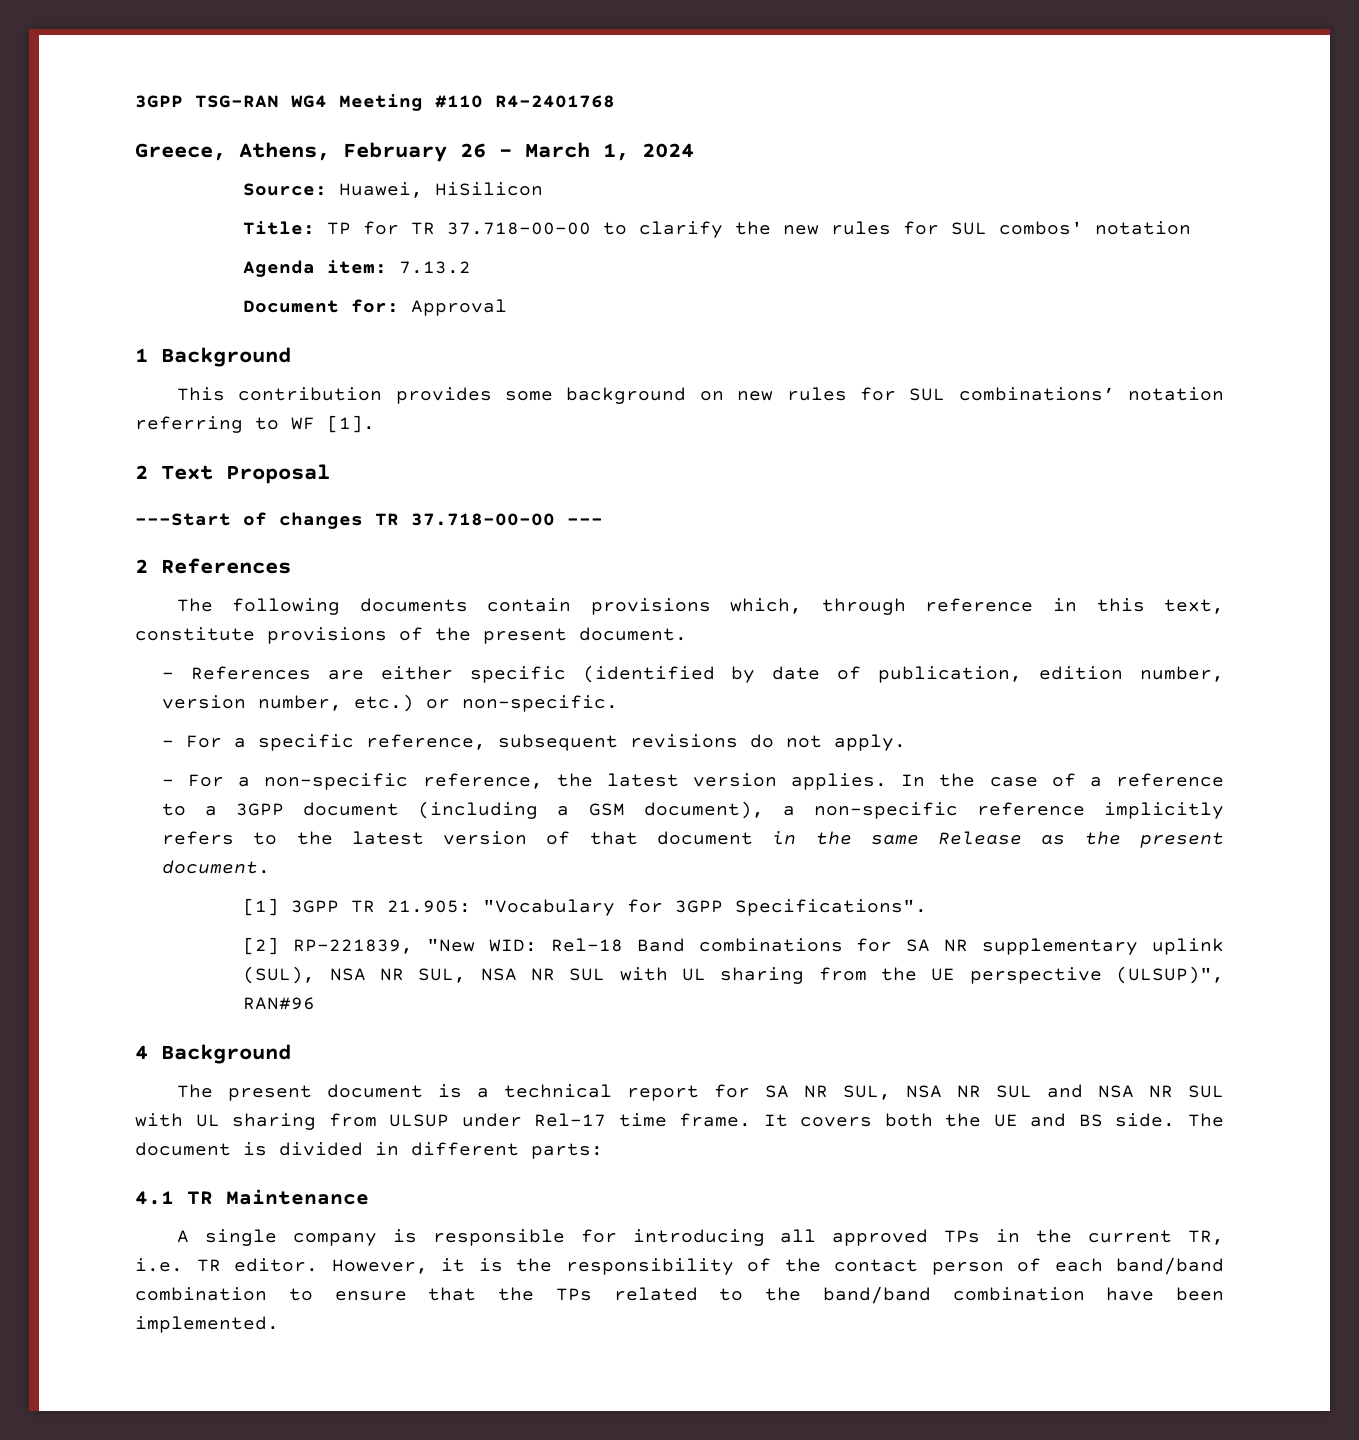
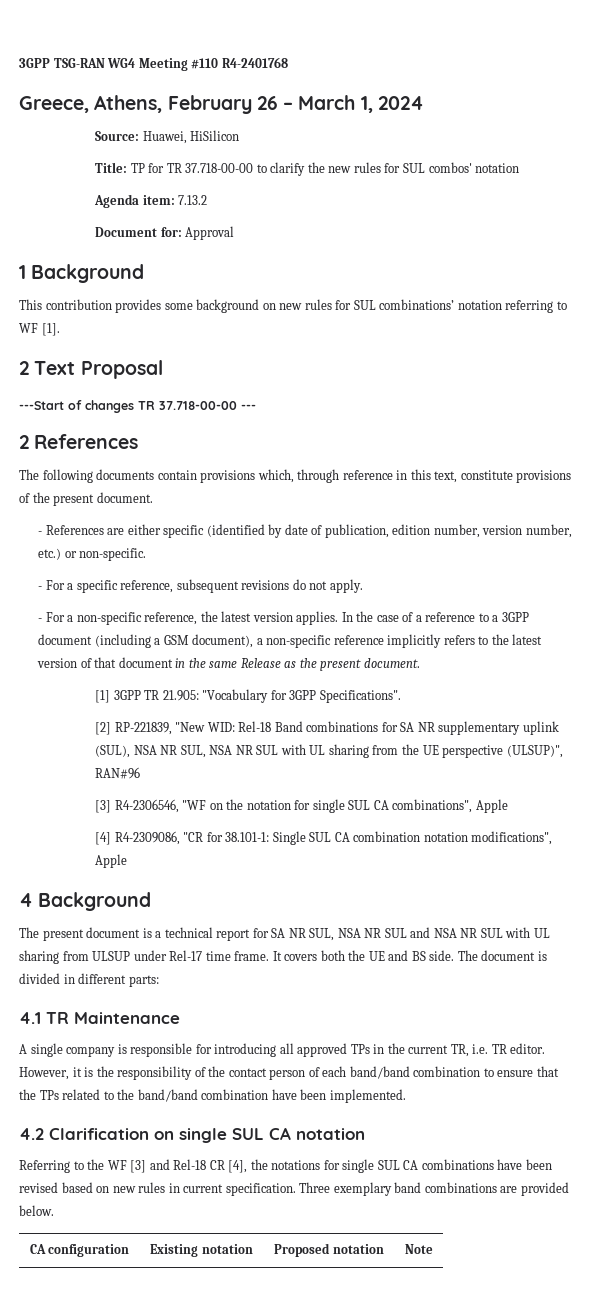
(316, 1003) none -> [95,799,508,813] [95,831,553,845] [95,854,128,868] // [3] R4-2306546, "WF on the notation for single SUL CA combinations", Apple // [4] R4-2309086, "CR for 38.101-1: Single SUL CA combination notation modifications", Apple
(279, 1324) none -> [19,1127,365,1143] [19,1159,552,1173] [19,1182,569,1196] [19,1205,54,1216] [29,1244,130,1257] [150,1244,253,1257] [274,1243,384,1257] [404,1244,433,1254] // 4.2 Clarification on single SUL CA notation // Referring to the WF [3] and Rel-18 CR [4], the notations for single SUL CA combinations have been revised based on new rules in current specification. Three exemplary band combinations are provided below. // CA configuration | Existing notation | Proposed notation | Note

